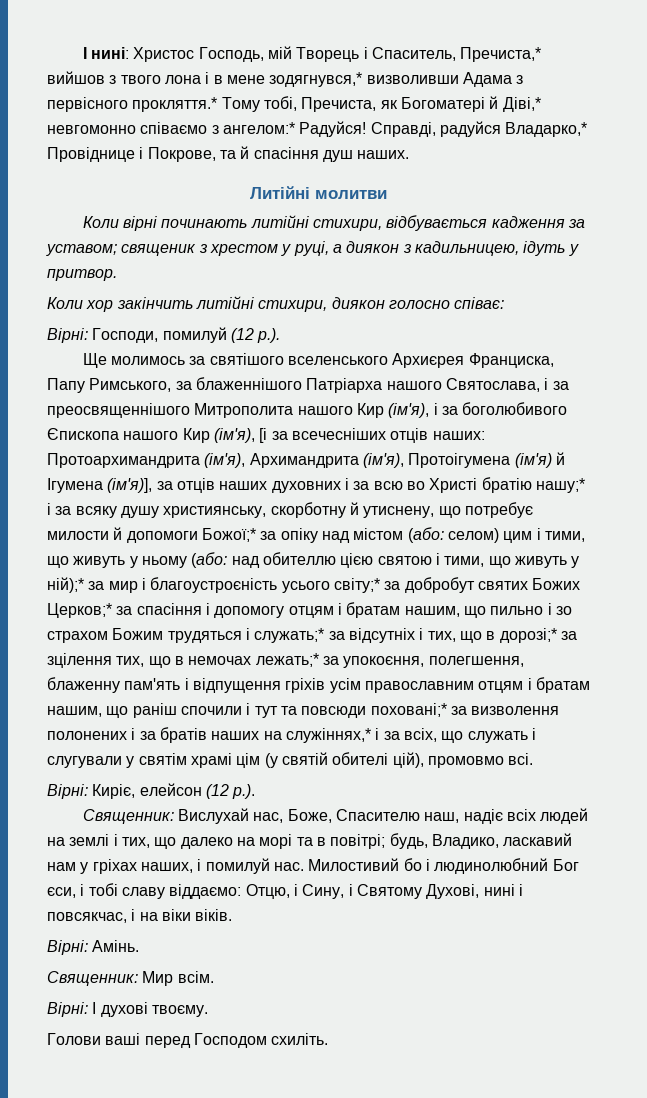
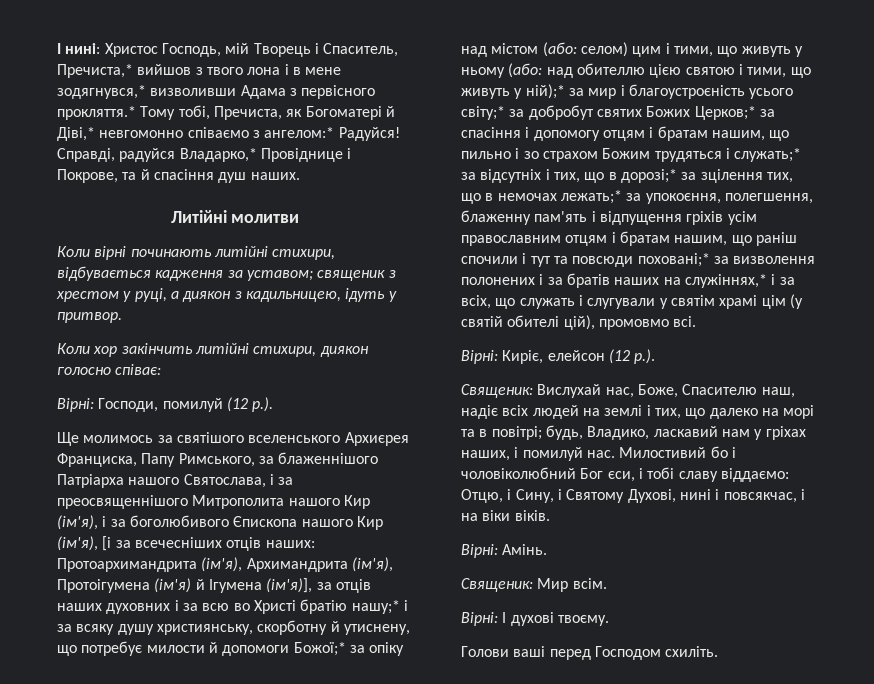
[82,809,174,824] Священник: -> [461,384,533,398] Священик:
[434,858,549,874] людинолюбний -> [461,467,576,479] чоловіколюбний
[47,971,138,986] Священник: -> [461,578,533,592] Священик:

